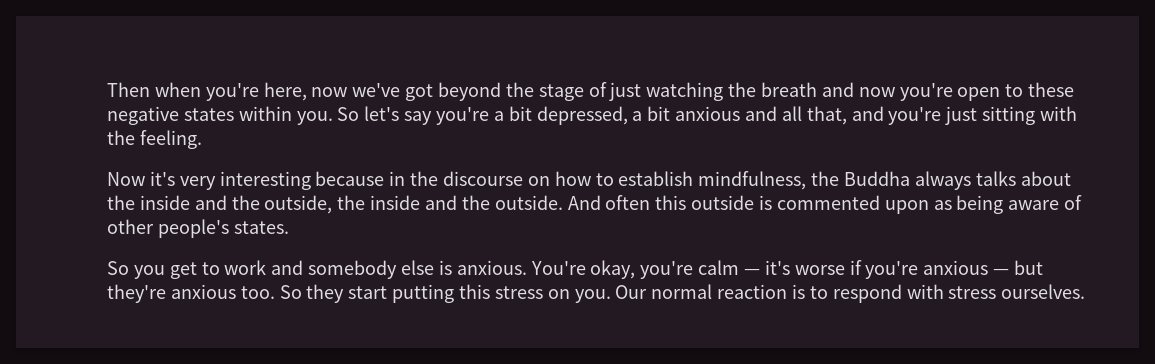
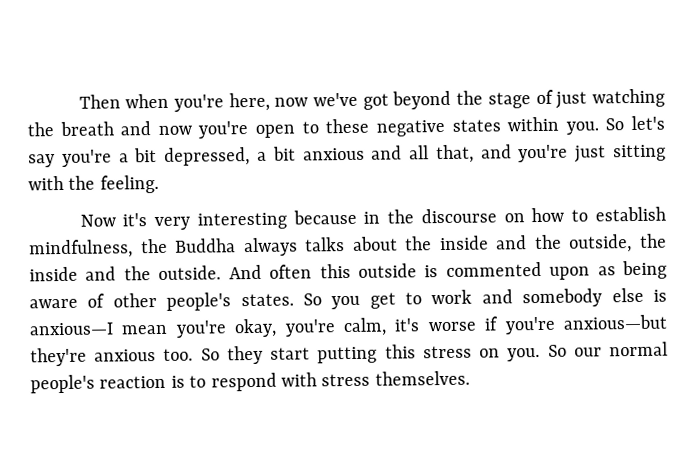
(289, 227) // -> (294, 300) none
[456,260,761,279] anxious. You're okay, you're calm — -> [29,317,387,338] anxious—I mean you're okay, you're calm,
[923,260,1044,275] anxious — but -> [562,314,667,330] anxious—but
[615,284,713,299] Our normal -> [547,341,669,357] [30,374,95,394] So our normal people's
[1001,284,1086,299] ourselves. -> [374,370,470,386] themselves.

